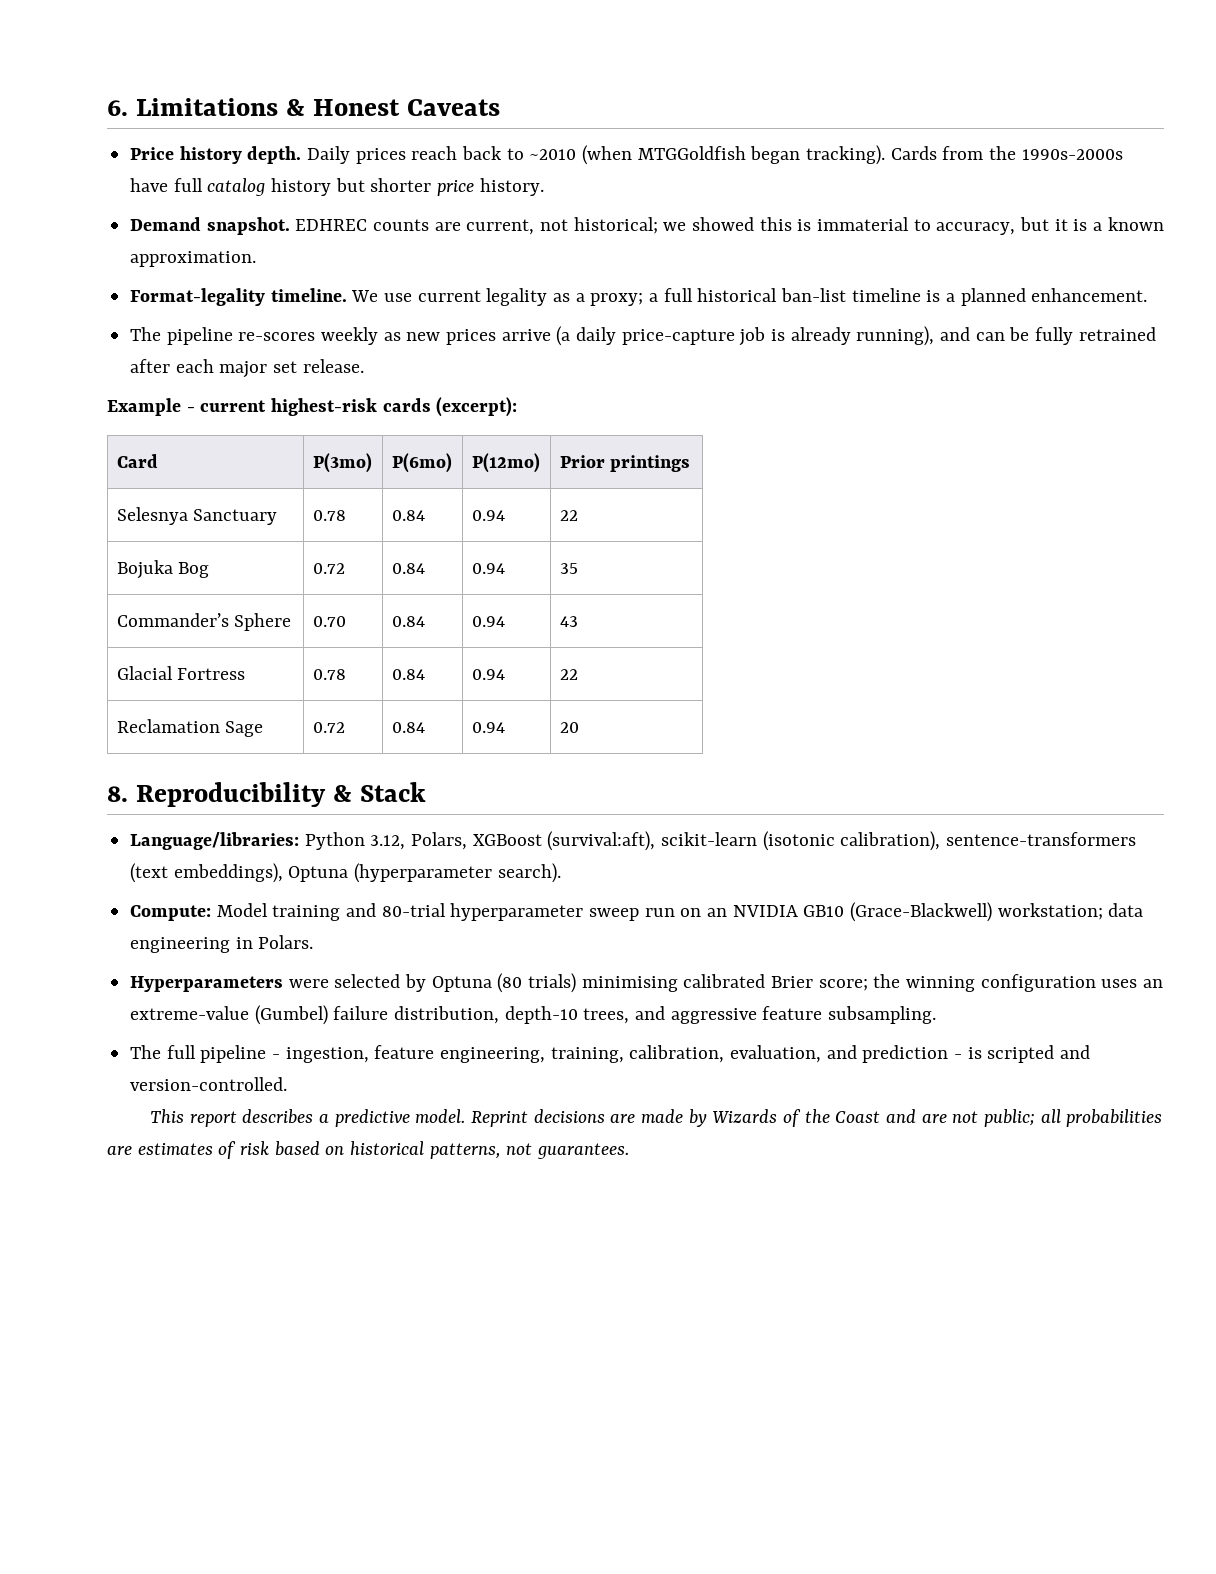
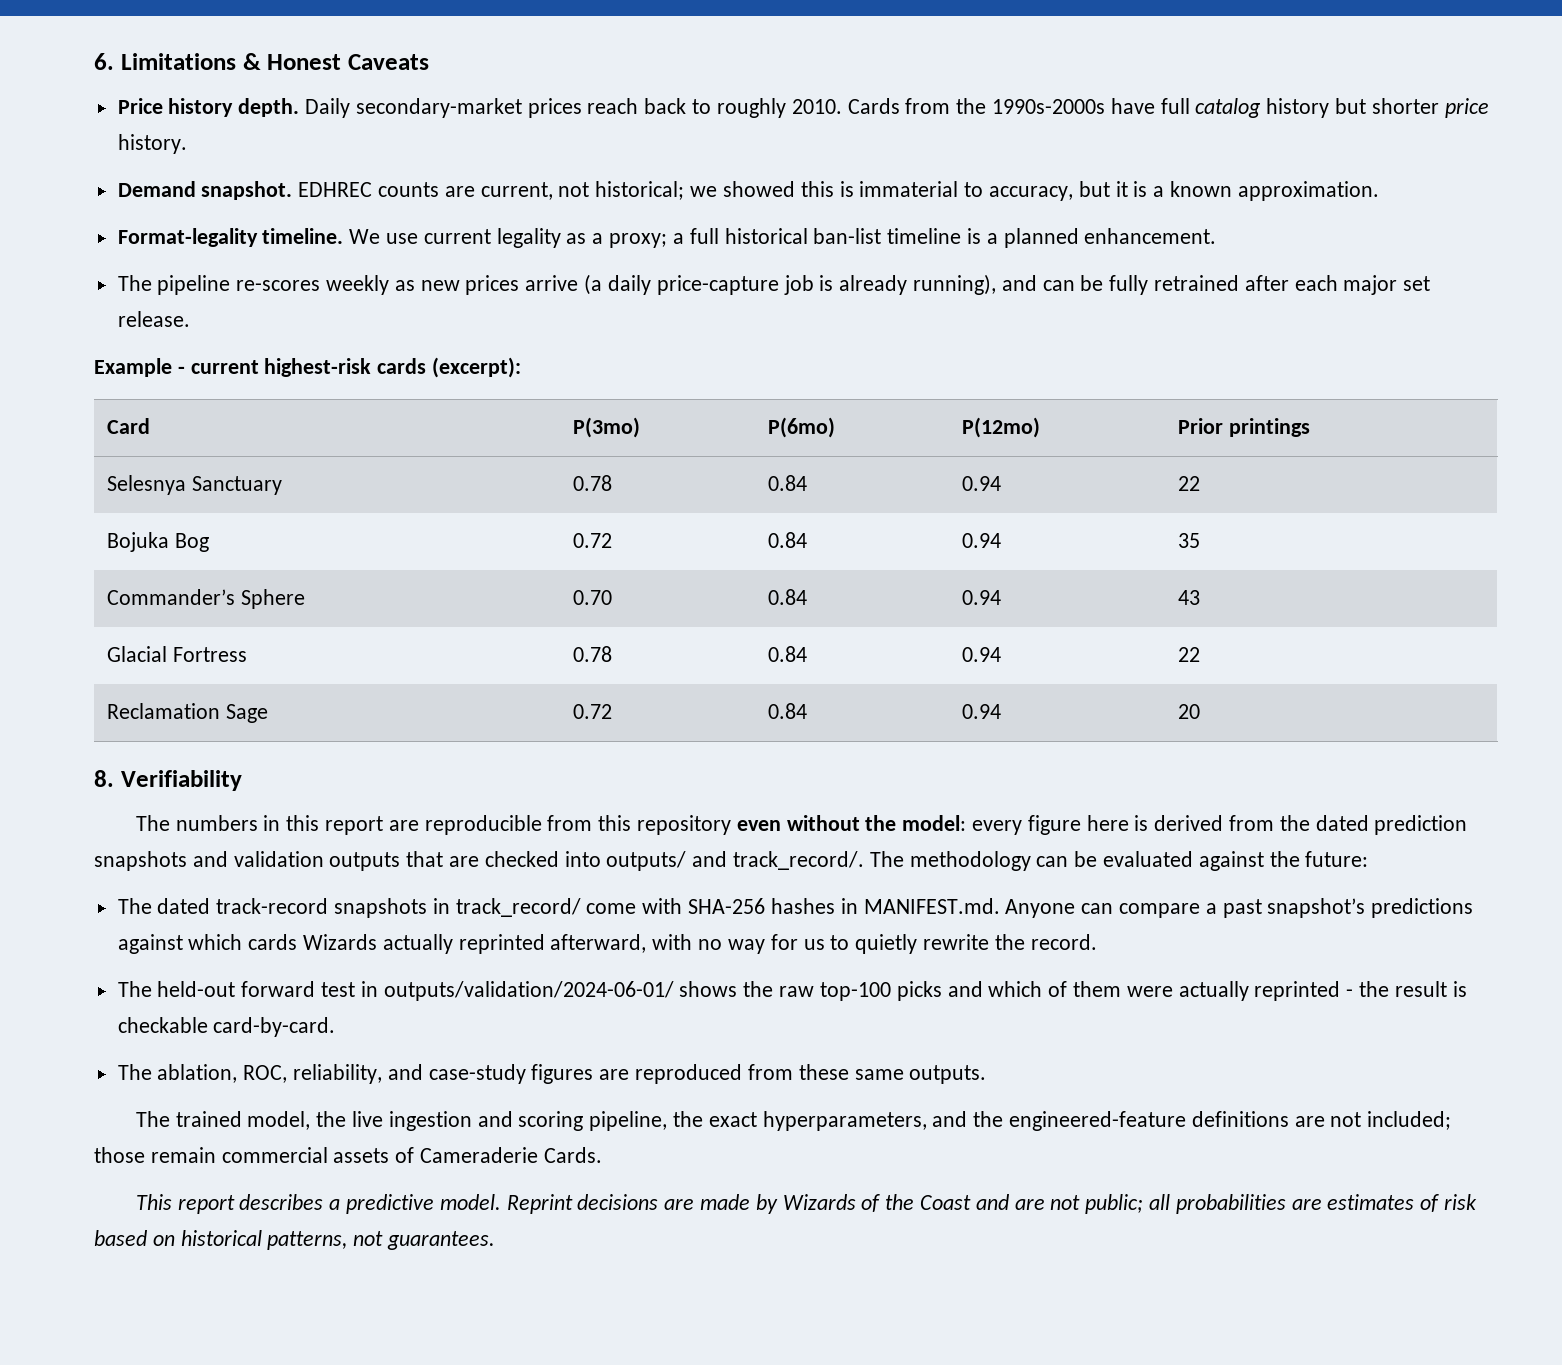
(351, 155) none -> [355,98,522,118] secondary-market
[529,145,886,165] ~2010 (when MTGGoldfish began tracking). -> [716,98,842,118] roughly 2010.
[135,782,426,807] [130,831,1137,851] [130,863,561,883] [130,902,1144,922] [130,935,314,953] [130,973,1164,993] [130,1005,937,1025] [130,1045,1091,1063] [130,1077,288,1091] Reproducibility & Stack // Language/libraries: Python 3.12, Polars, XGBoost (survival:aft), scikit-learn (isotonic calibration), sentence-transformers (text embeddings), Optuna (hyperparameter search). // Compute: Model training and 80-trial hyperparameter sweep run on an NVIDIA GB10 (Grace-Blackwell) workstation; data engineering in Polars. // Hyperparameters were selected by Optuna (80 trials) minimising calibrated Brier score; the winning configuration uses an extreme-value (Gumbel) failure distribution, depth-10 trees, and aggressive feature subsampling. // The full pipeline - ingestion, feature engineering, training, calibration, evaluation, and prediction - is scripted and version-controlled. -> [120,770,242,791] [135,815,1468,835] [94,851,1369,871] [117,898,1474,918] [117,934,1097,954] [117,981,1467,1001] [117,1017,336,1037] [117,1064,987,1084] [135,1111,1452,1131] [94,1147,602,1163] Verifiability // The numbers in this report are reproducible from this repository even without the model: every figure here is derived from the dated prediction snapshots and validation outputs that are checked into outputs/ and track_record/. The methodology can be evaluated against the future: // The dated track-record snapshots in track_record/ come with SHA-256 hashes in MANIFEST.md. Anyone can compare a past snapshot’s predictions against which cards Wizards actually reprinted afterward, with no way for us to quietly rewrite the record. // The held-out forward test in outputs/validation/2024-06-01/ shows the raw top-100 picks and which of them were actually reprinted - the result is checkable card-by-card. // The ablation, ROC, reliability, and case-study figures are reproduced from these same outputs. // The trained model, the live ingestion and scoring pipeline, the exact hyperparameters, and the engineered-feature definitions are not included; those remain commercial assets of Cameraderie Cards.

